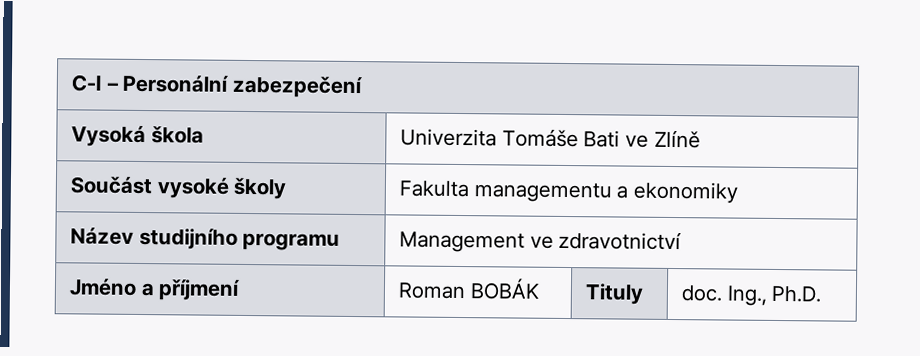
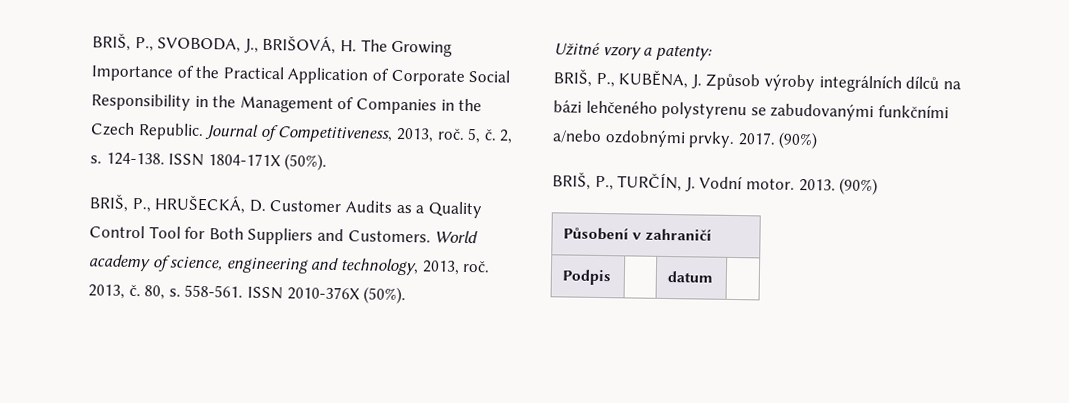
[70,74,362,99] [70,125,204,148] [399,128,701,149] [69,176,287,200] [398,180,738,204] [69,227,341,251] [398,230,683,253] [68,278,241,301] [397,278,540,300] [584,283,644,305] [680,285,822,306] C-I – Personální zabezpečení // Vysoká škola | Univerzita Tomáše Bati ve Zlíně // Součást vysoké školy | Fakulta managementu a ekonomiky // Název studijního programu | Management ve zdravotnictví // Jméno a příjmení | Roman BOBÁK | Tituly | doc. Ing., Ph.D. -> [92,33,454,57] [91,65,511,86] [91,93,483,115] [90,122,514,144] [90,152,328,171] [89,194,482,219] [89,225,479,245] [88,254,491,276] [88,284,407,305] [554,42,713,61] [553,69,961,93] [553,100,949,122] [552,129,819,150] [552,172,879,196] [563,227,713,242] [562,269,612,286] [667,271,714,283] BRIŠ, P., SVOBODA, J., BRIŠOVÁ, H. The Growing Importance of the Practical Application of Corporate Social Responsibility in the Management of Companies in the Czech Republic. Journal of Competitiveness, 2013, roč. 5, č. 2, s. 124-138. ISSN 1804-171X (50%). // BRIŠ, P., HRUŠECKÁ, D. Customer Audits as a Quality Control Tool for Both Suppliers and Customers. World academy of science, engineering and technology, 2013, roč. 2013, č. 80, s. 558-561. ISSN 2010-376X (50%). // Užitné vzory a patenty: // BRIŠ, P., KUBĚNA, J. Způsob výroby integrálních dílců na bázi lehčeného polystyrenu se zabudovanými funkčními a/nebo ozdobnými prvky. 2017. (90%) // BRIŠ, P., TURČÍN, J. Vodní motor. 2013. (90%) // Působení v zahraničí // Podpis | | datum |

